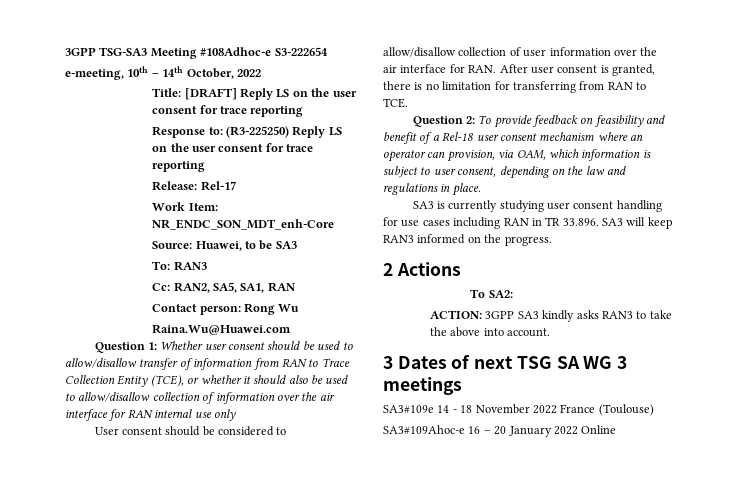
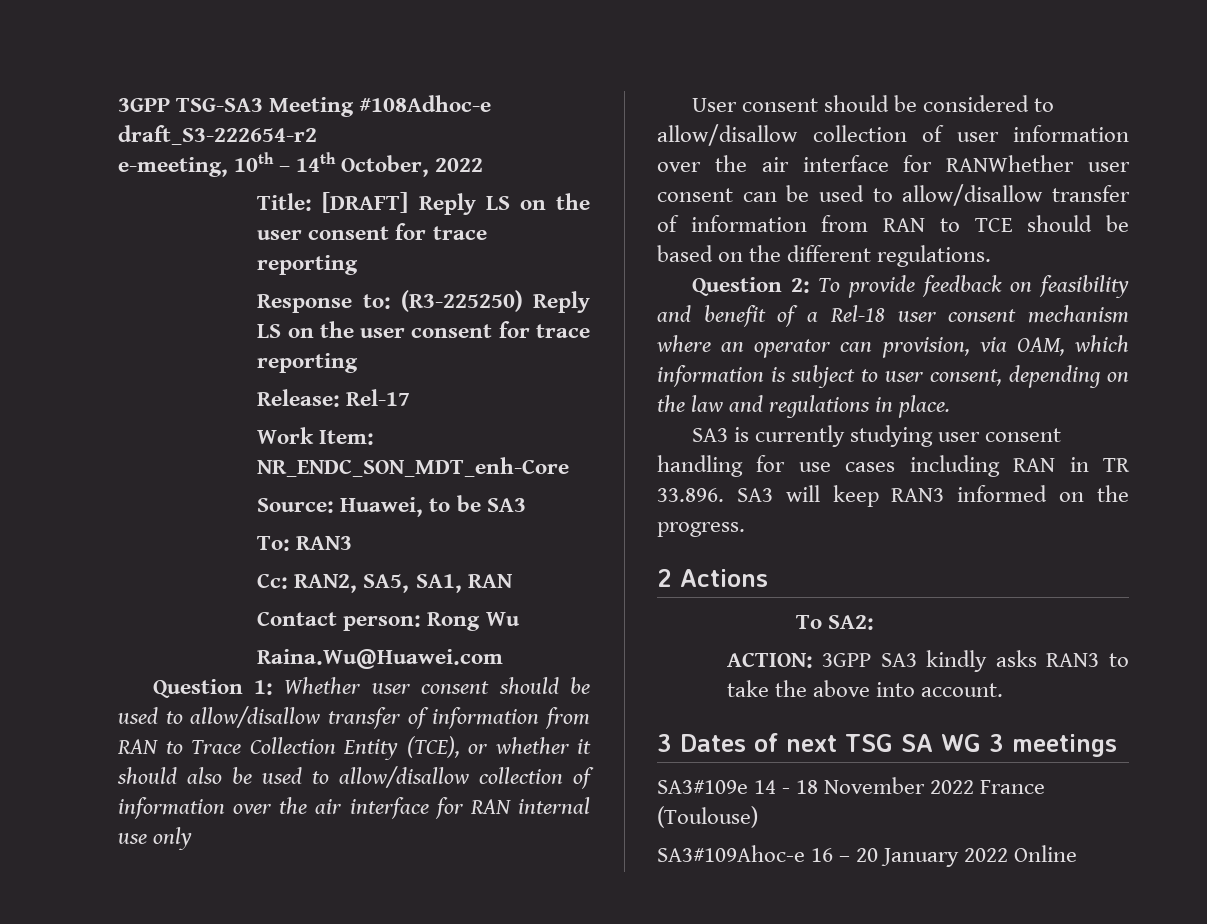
[274,47,328,56] S3-222654 -> [118,125,317,145] draft_S3-222654-r2
[468,64,655,76] [383,81,646,93] [383,98,408,108] RAN. After user consent is granted, there is no limitation for transferring from RAN to TCE. -> [946,155,1130,172] [657,184,1130,206] [657,215,1129,232] [657,245,992,267] RANWhether user consent can be used to allow/disallow transfer of information from RAN to TCE should be based on the different regulations.

